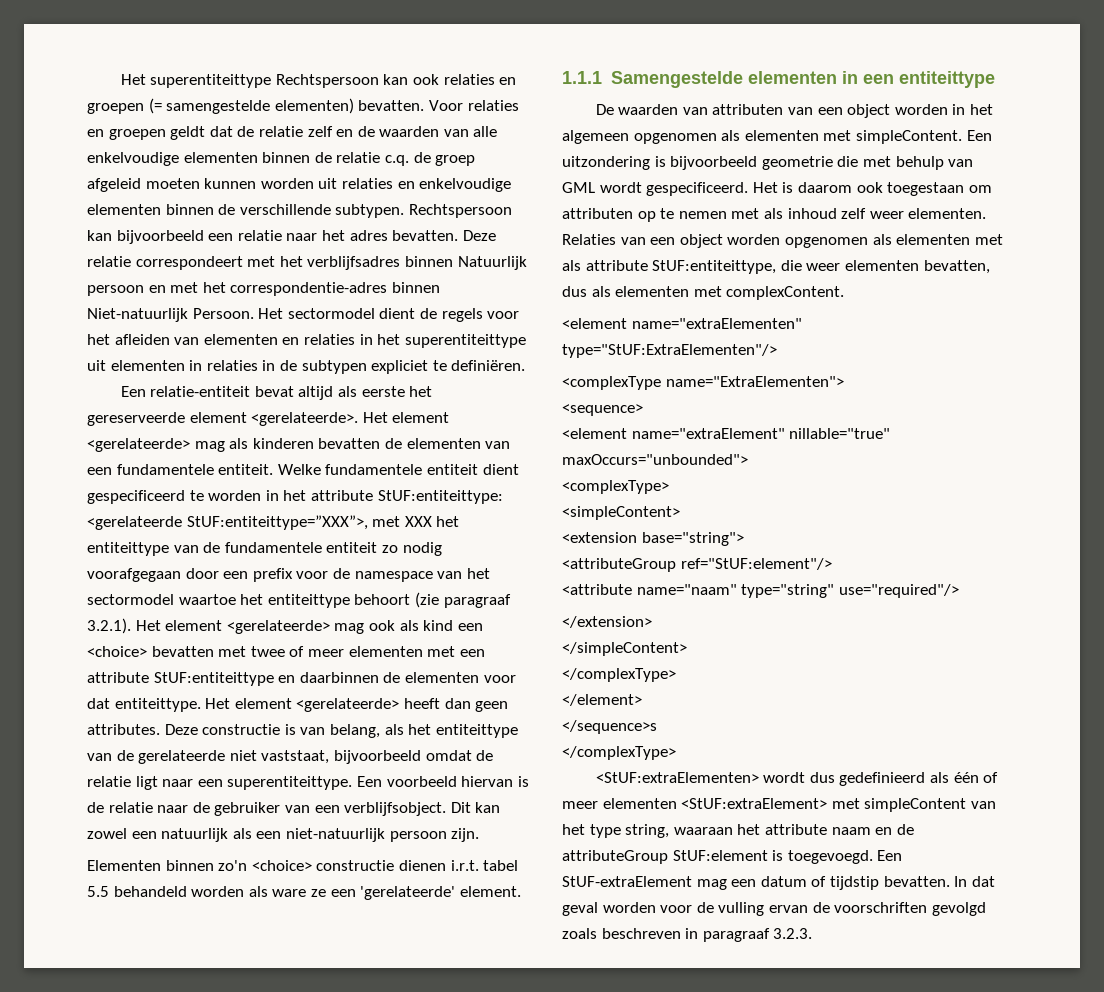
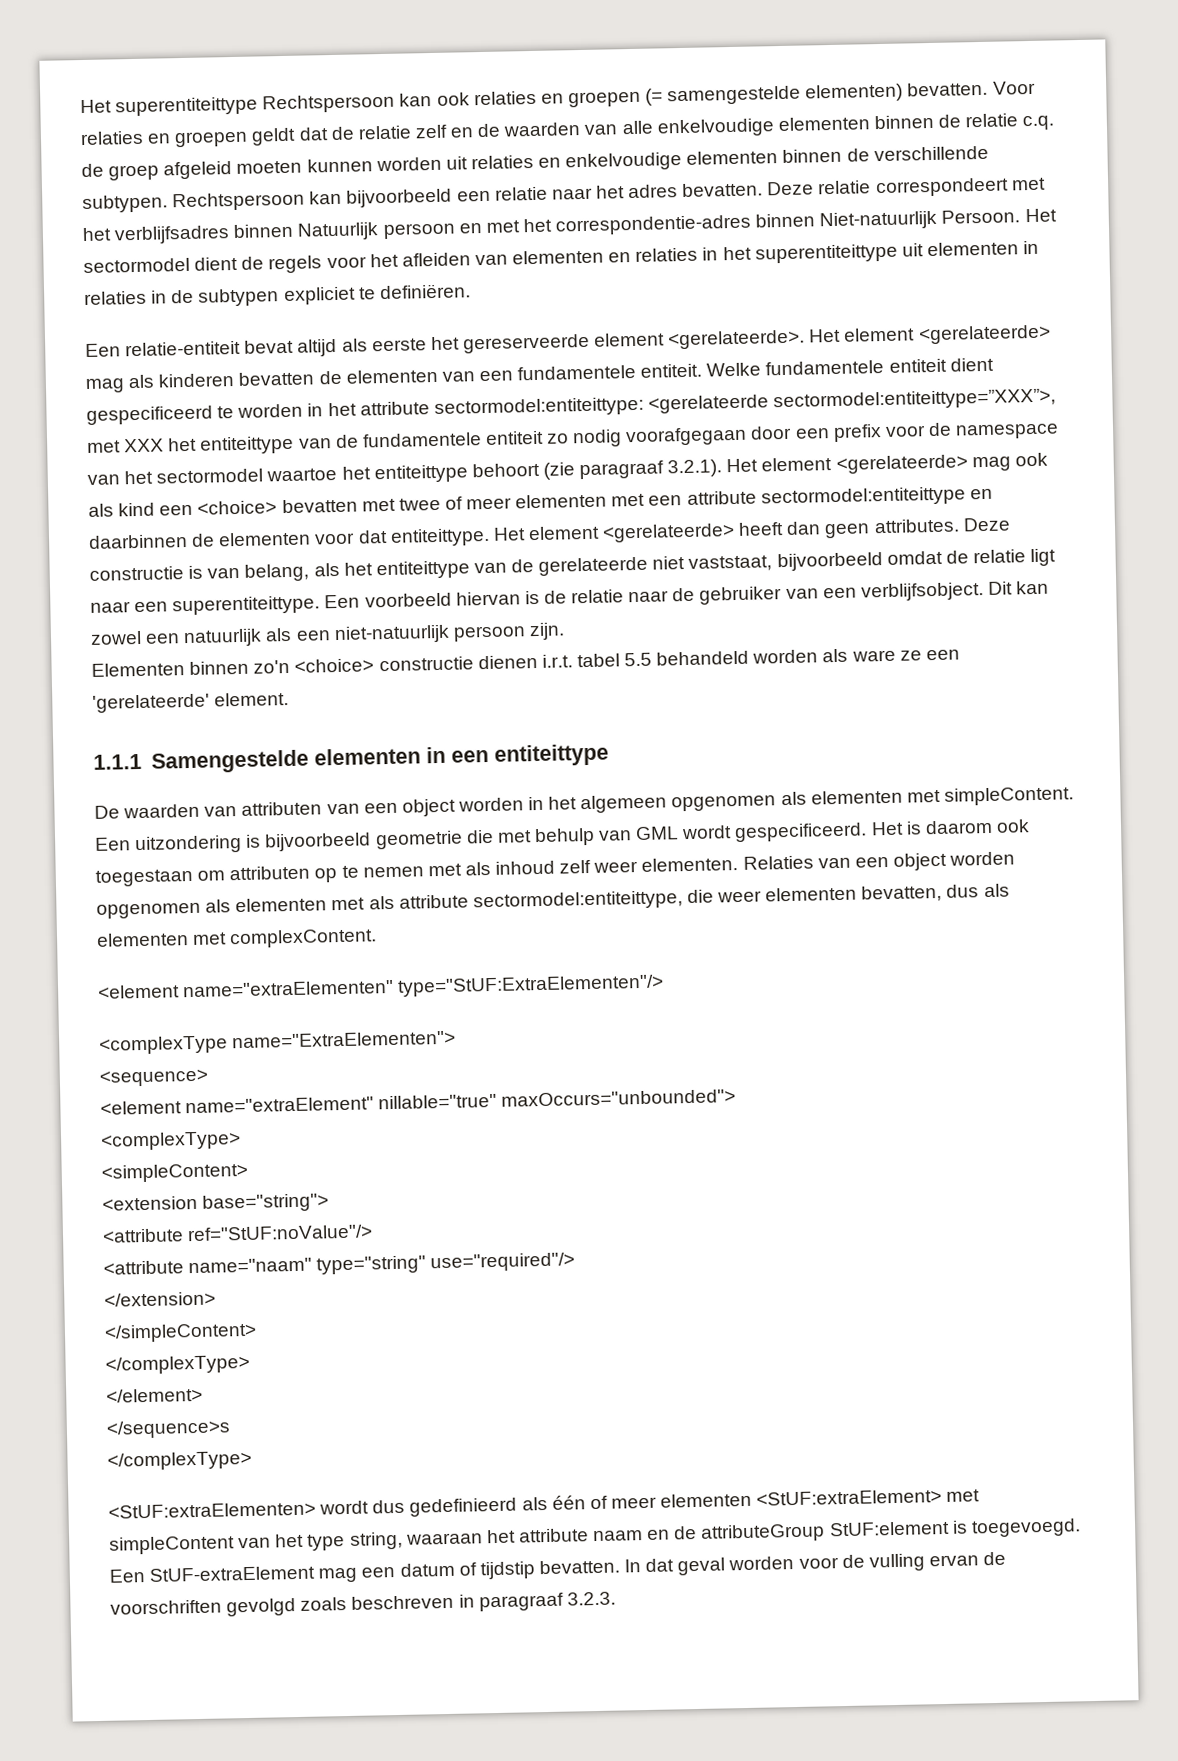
[377,490,503,504] [87,515,368,530] StUF:entiteittype: <gerelateerde StUF:entiteittype=”XXX”>, -> [433,388,1057,419] sectormodel:entiteittype: <gerelateerde sectormodel:entiteittype=”XXX”>,
[153,672,274,686] StUF:entiteittype -> [760,486,966,508] sectormodel:entiteittype
[652,260,777,274] StUF:entiteittype, -> [472,890,683,912] sectormodel:entiteittype,
[562,558,832,572] <attributeGroup ref="StUF:element"/> -> [102,1224,374,1243] <attribute ref="StUF:noValue"/>

